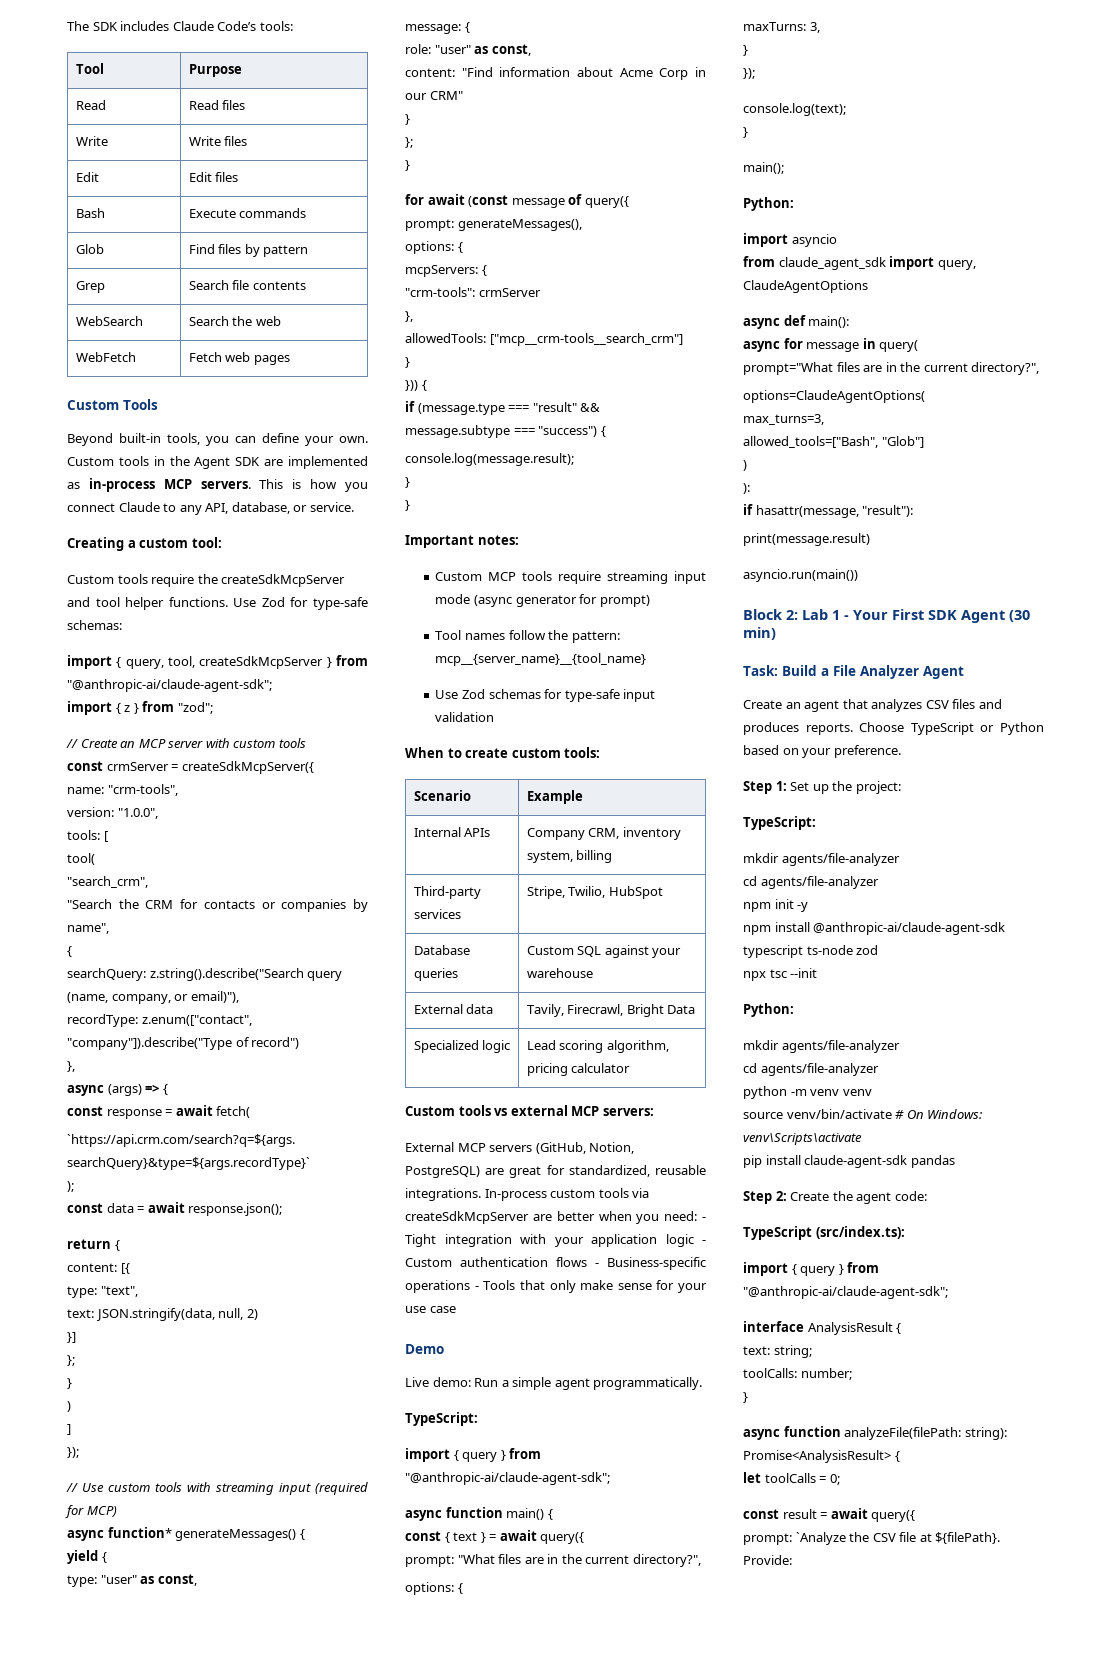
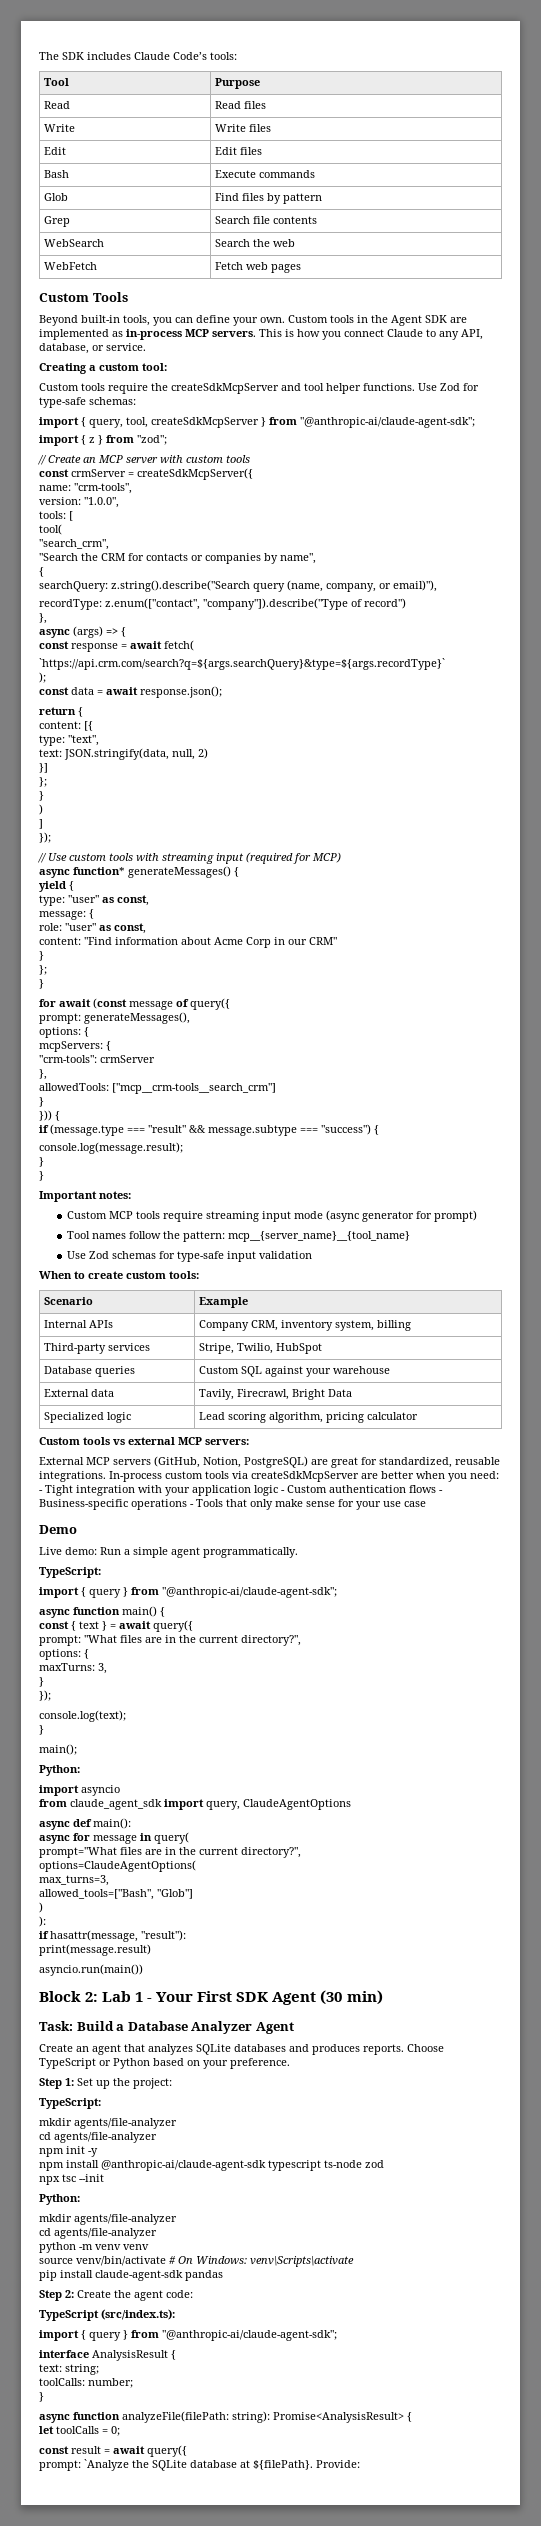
[833,665,856,676] File -> [127,2021,188,2031] Database
[925,699,976,709] CSV files -> [196,2044,286,2055] SQLite databases
[872,1532,917,1542] CSV file -> [152,2460,237,2471] SQLite database

